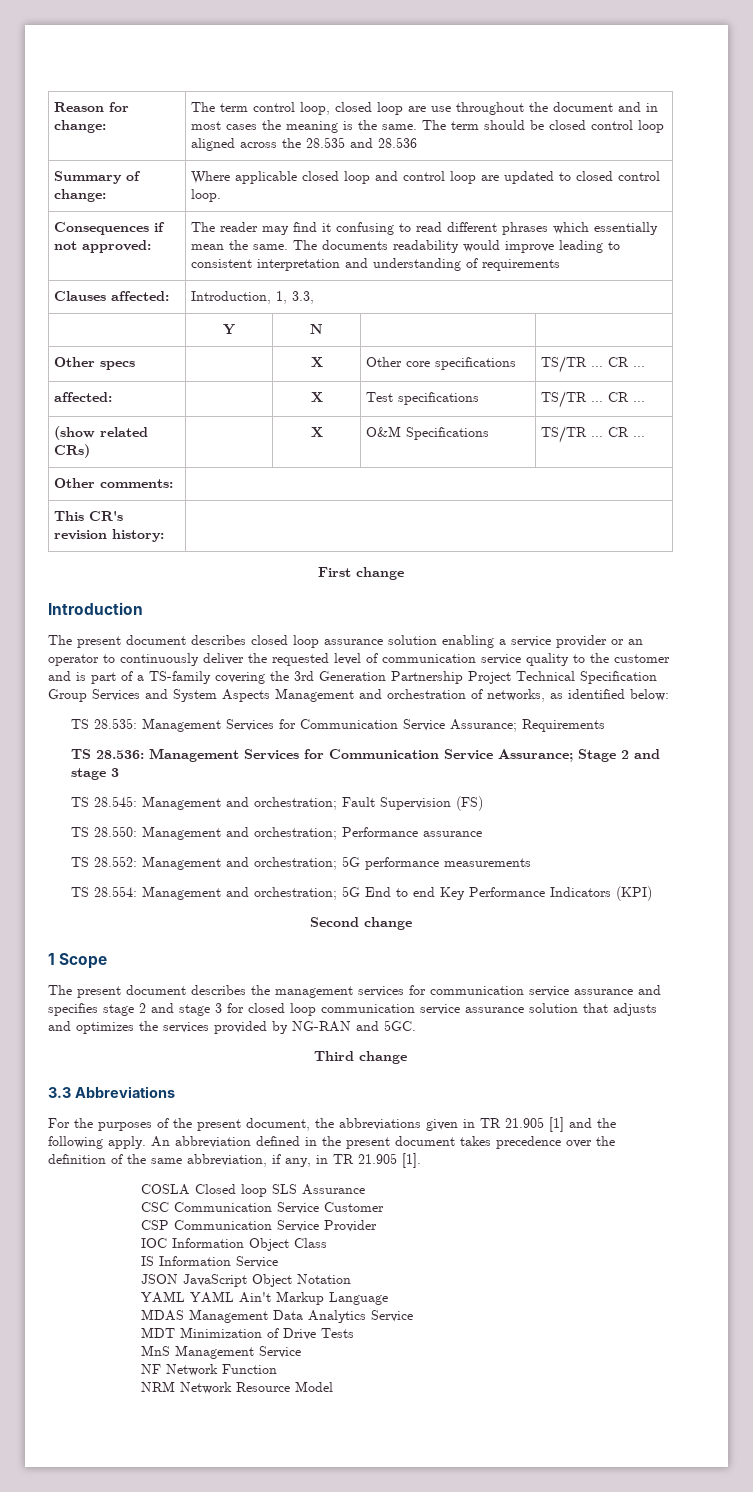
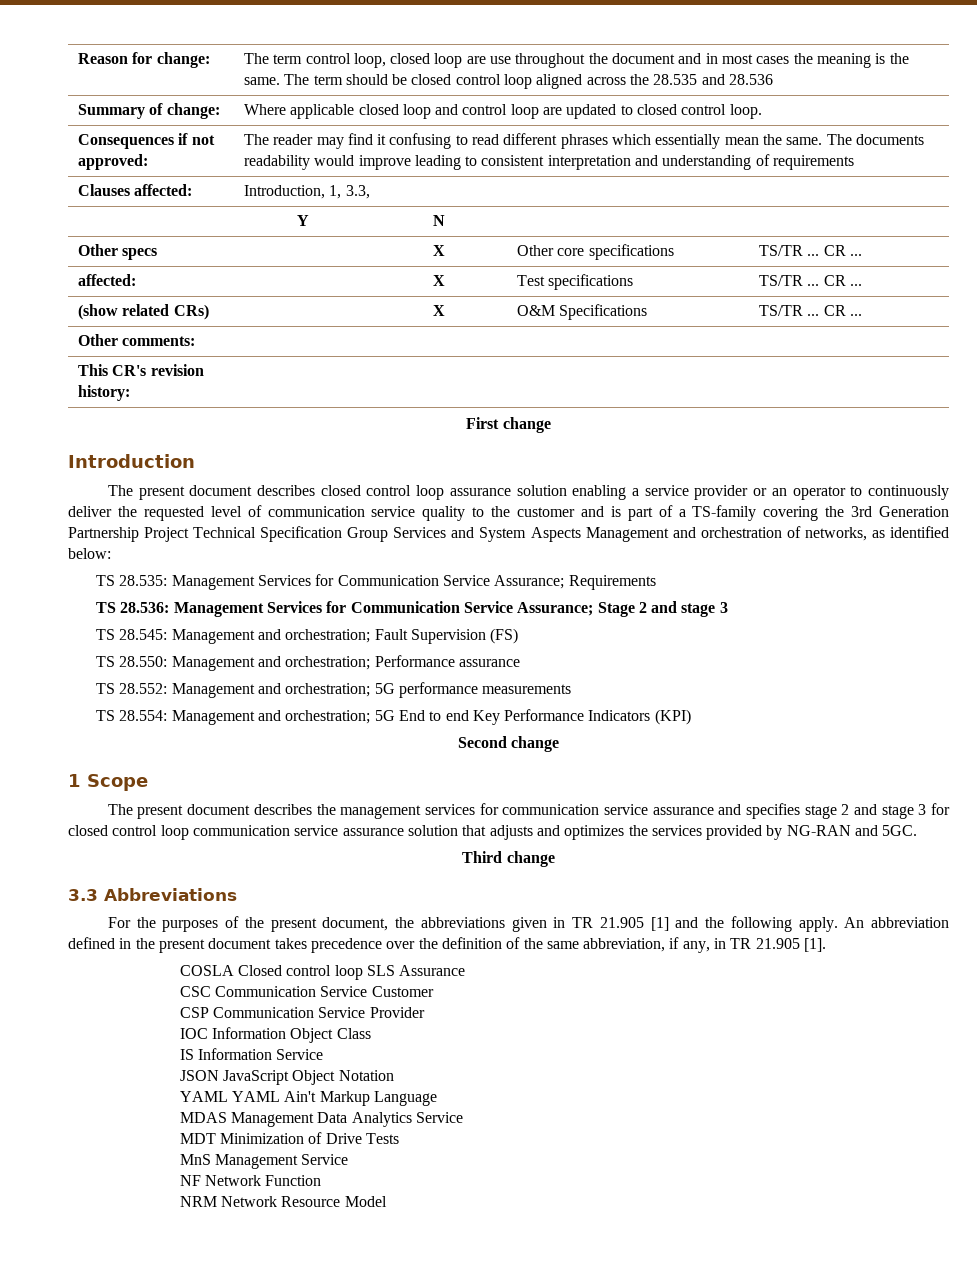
(288, 640) none -> [366,485,412,496] control
(285, 1008) none -> [112,825,158,836] control
(236, 1189) none -> [286,965,332,976] control

